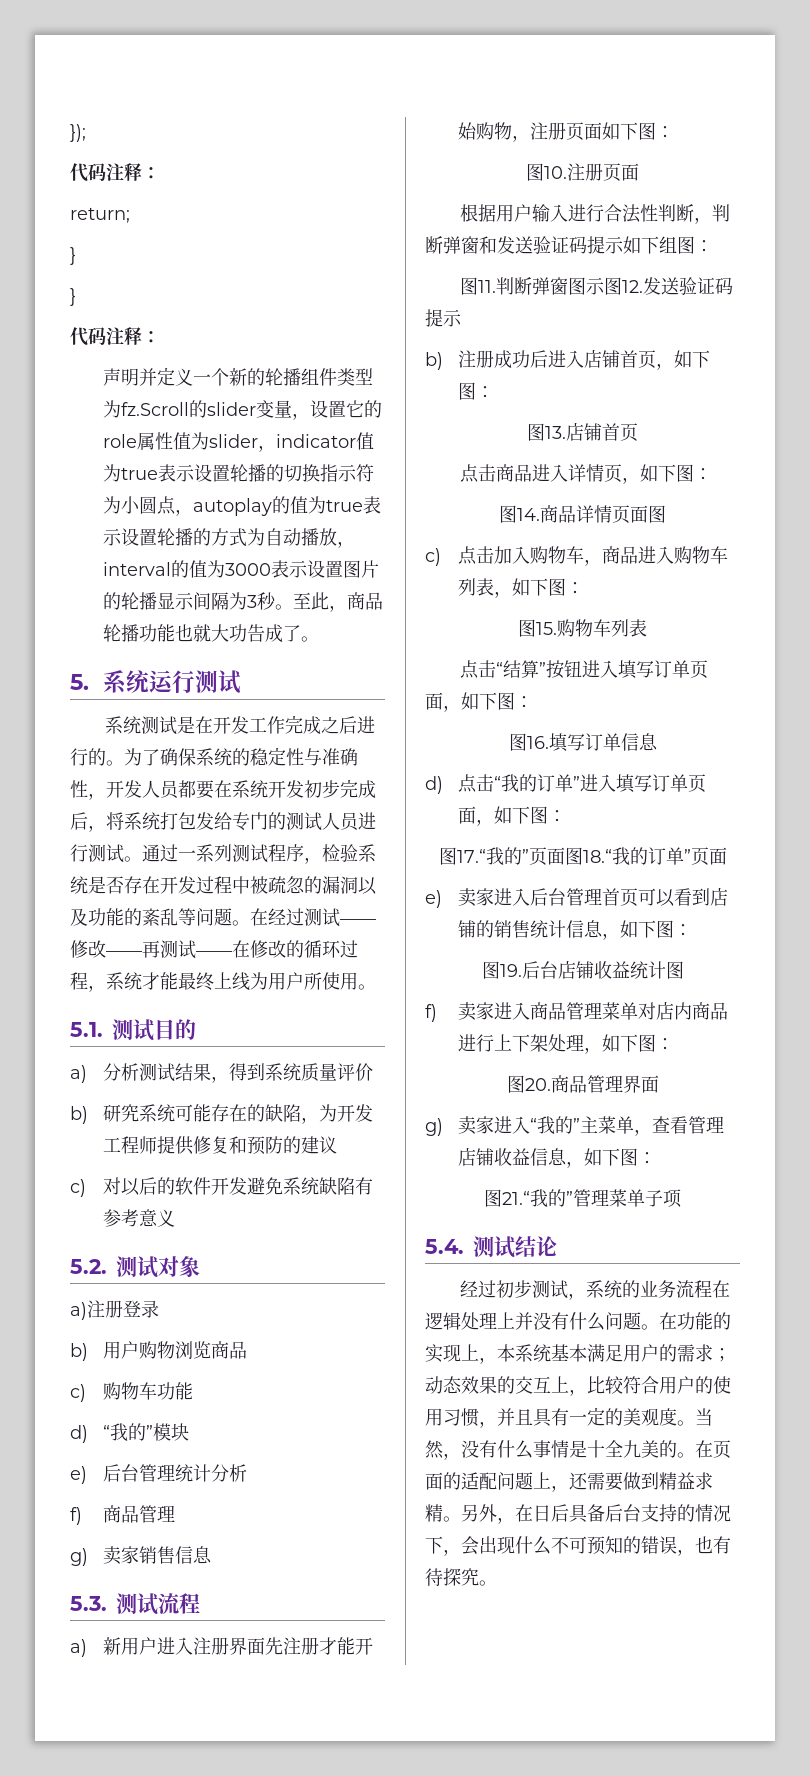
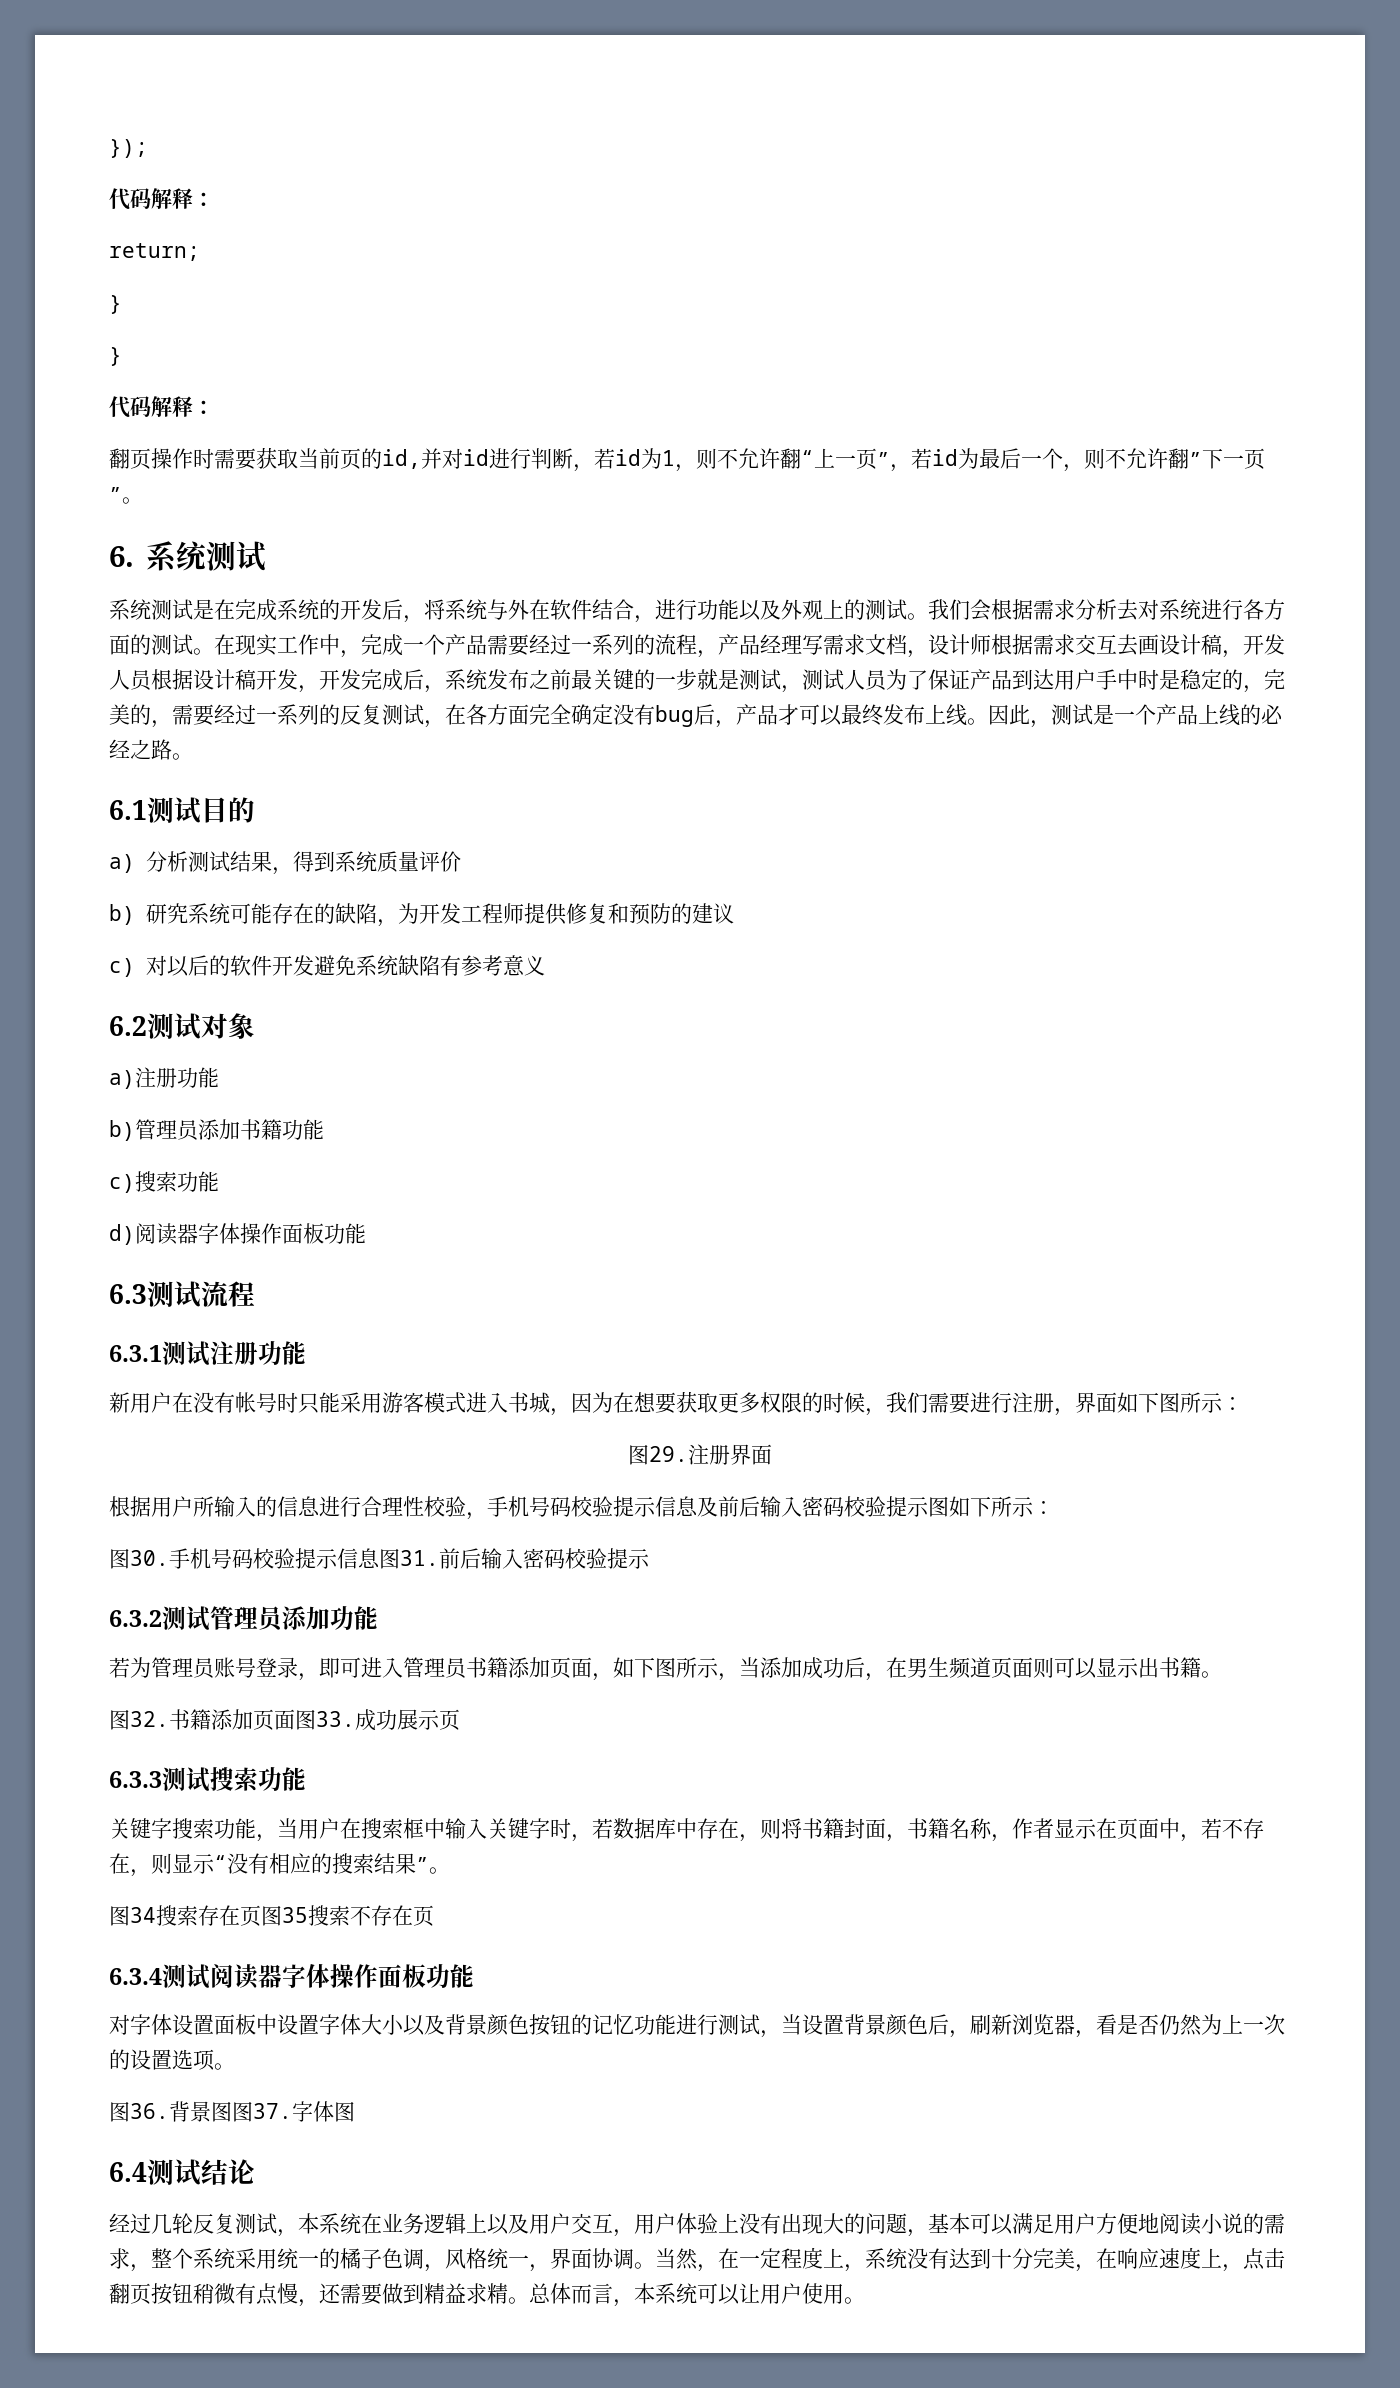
[106,163,124,181] 注 -> [151,188,172,209] 解
[106,327,160,345] [102,367,373,386] [102,400,382,420] [102,432,374,452] [102,464,374,482] [102,496,381,516] [102,528,355,548] [102,560,379,578] [102,592,383,612] [102,624,319,642] [70,670,241,694] [105,715,376,735] [70,747,358,766] [70,779,376,800] [70,812,376,832] [70,844,376,864] [70,876,377,895] [70,908,376,927] [70,940,358,959] [70,972,376,992] [70,1022,103,1037] 注释： // 声明并定义一个新的轮播组件类型为fz.Scroll的slider变量，设置它的role属性值为slider，indicator值为true表示设置轮播的切换指示符为小圆点，autoplay的值为true表示设置轮播的方式为自动播放，interval的值为3000表示设置图片的轮播显示间隔为3秒。至此，商品轮播功能也就大功告成了。 // 5.系统运行测试 // 系统测试是在开发工作完成之后进行的。为了确保系统的稳定性与准确性，开发人员都要在系统开发初步完成后，将系统打包发给专门的测试人员进行测试。通过一系列测试程序，检验系统是否存在开发过程中被疏忽的漏洞以及功能的紊乱等问题。在经过测试——修改——再测试——在修改的循环过程，系统才能最终上线为用户所使用。 // 5.1. -> [151,396,214,417] [109,447,1265,472] [109,487,143,504] [109,541,267,572] [109,599,1285,623] [109,634,1285,658] [109,669,1285,693] [109,704,1283,728] [109,739,193,760] [109,800,147,820] 解释： // 翻页操作时需要获取当前页的id,并对id进行判断，若id为1，则不允许翻“上一页”，若id为最后一个，则不允许翻”下一页”。 // 6.系统测试 // 系统测试是在完成系统的开发后，将系统与外在软件结合，进行功能以及外观上的测试。我们会根据需求分析去对系统进行各方面的测试。在现实工作中，完成一个产品需要经过一系列的流程，产品经理写需求文档，设计师根据需求交互去画设计稿，开发人员根据设计稿开发，开发完成后，系统发布之前最关键的一步就是测试，测试人员为了保证产品到达用户手中时是稳定的，完美的，需要经过一系列的反复测试，在各方面完全确定没有bug后，产品才可以最终发布上线。因此，测试是一个产品上线的必经之路。 // 6.1
[70,1259,107,1274] 5.2. -> [109,1016,147,1036] 6.2
[123,1300,159,1318] [70,1341,247,1361] [70,1382,193,1402] [70,1423,189,1443] [70,1464,247,1484] [70,1505,175,1525] [70,1546,212,1566] [70,1593,200,1615] [70,1637,373,1657] [457,122,674,142] [526,163,621,182] 登录 // b)用户购物浏览商品 // c)购物车功能 // d) “我的”模块 // e)后台管理统计分析 // f)商品管理 // g)卖家销售信息 // 5.3.测试流程 // a)新用户进入注册界面先注册才能开始购物，注册页面如下图： // 图10.注册页 -> [177,1067,219,1088] [109,1119,324,1141] [109,1171,219,1193] [109,1223,366,1245] [109,1281,255,1308] [109,1341,306,1366] [109,1391,1243,1416] [628,1444,751,1465] 功能 // b)管理员添加书籍功能 // c)搜索功能 // d)阅读器字体操作面板功能 // 6.3测试流程 // 6.3.1测试注册功能 // 新用户在没有帐号时只能采用游客模式进入书城，因为在想要获取更多权限的时候，我们需要进行注册，界面如下图所示： // 图29.注册界
[532,204,731,224] [425,236,713,254] [460,277,734,295] [425,309,462,327] [425,349,710,370] [457,382,494,400] [527,422,638,442] [460,464,713,484] [499,505,666,524] [425,546,728,566] [457,578,584,598] [518,619,647,637] [460,660,709,679] [425,692,533,712] [508,733,658,752] [425,774,706,794] [457,806,566,826] [438,847,727,866] [425,887,728,908] [457,920,692,940] [481,960,684,979] [425,1001,728,1022] [457,1034,674,1054] [506,1075,659,1093] [425,1116,724,1136] [457,1147,656,1168] [484,1189,682,1208] [425,1236,557,1258] [460,1280,731,1300] [425,1312,731,1331] [425,1344,731,1364] [425,1376,731,1396] [425,1407,713,1428] [425,1440,731,1460] [425,1472,551,1490] 输入进行合法性判断，判断弹窗和发送验证码提示如下组图： // 图11.判断弹窗图示图12.发送验证码提示 // b)注册成功后进入店铺首页，如下图： // 图13.店铺首页 // 点击商品进入详情页，如下图： // 图14.商品详情页面图 // c)点击加入购物车，商品进入购物车列表，如下图： // 图15.购物车列表 // 点击“结算”按钮进入填写订单页面，如下图： // 图16.填写订单信息 // d)点击“我的订单”进入填写订单页面，如下图： // 图17.“我的”页面图18.“我的订单”页面 // e)卖家进入后台管理首页可以看到店铺的销售统计信息，如下图： // 图19.后台店铺收益统计图 // f)卖家进入商品管理菜单对店内商品进行上下架处理，如下图： // 图20.商品管理界面 // g)卖家进入“我的”主菜单，查看管理店铺收益信息，如下图： // 图21.“我的”管理菜单子项 // 5.4.测试结论 // 经过初步测试，系统的业务流程在逻辑处理上并没有什么问题。在功能的实现上，本系统基本满足用户的需求；动态效果的交互上，比较符合用户的使用习惯，并且具有一定的美观度。当然，没有什么事情是十全九美的。在页面的适配问题上 -> [193,1496,1054,1520] [109,1548,650,1569] [109,1606,378,1632] [109,1657,1222,1681] [109,1709,460,1731] [109,1767,306,1792] [109,1818,1264,1842] [109,1853,450,1877] [109,1905,434,1926] [109,1963,474,1989] [109,2014,1285,2038] [109,2049,235,2071] [109,2101,355,2122] [109,2159,255,2186] [109,2213,1285,2237] [109,2247,1285,2272] [109,2283,298,2305] 所输入的信息进行合理性校验，手机号码校验提示信息及前后输入密码校验提示图如下所示： // 图30.手机号码校验提示信息图31.前后输入密码校验提示 // 6.3.2测试管理员添加功能 // 若为管理员账号登录，即可进入管理员书籍添加页面，如下图所示，当添加成功后，在男生频道页面则可以显示出书籍。 // 图32.书籍添加页面图33.成功展示页 // 6.3.3测试搜索功能 // 关键字搜索功能，当用户在搜索框中输入关键字时，若数据库中存在，则将书籍封面，书籍名称，作者显示在页面中，若不存在，则显示“没有相应的搜索结果”。 // 图34搜索存在页图35搜索不存在页 // 6.3.4测试阅读器字体操作面板功能 // 对字体设置面板中设置字体大小以及背景颜色按钮的记忆功能进行测试，当设置背景颜色后，刷新浏览器，看是否仍然为上一次的设置选项。 // 图36.背景图图37.字体图 // 6.4测试结论 // 经过几轮反复测试，本系统在业务逻辑上以及用户交互，用户体验上没有出现大的问题，基本可以满足用户方便地阅读小说的需求，整个系统采用统一的橘子色调，风格统一，界面协调。当然，在一定程度上，系统没有达到十分完美，在响应速度上，点击翻页按钮稍微有点慢
[461,1504,731,1524] [425,1536,731,1556] [425,1568,479,1586] 另外，在日后具备后台支持的情况下，会出现什么不可预知的错误，也有待探究 -> [529,2283,844,2307] 总体而言，本系统可以让用户使用

